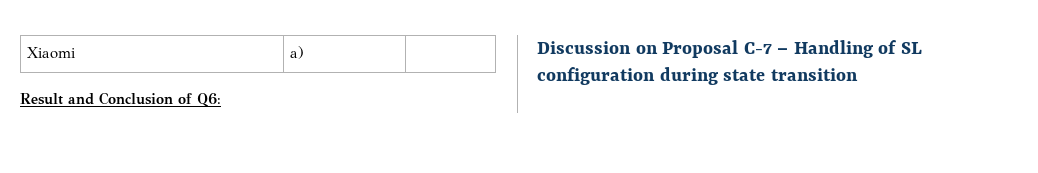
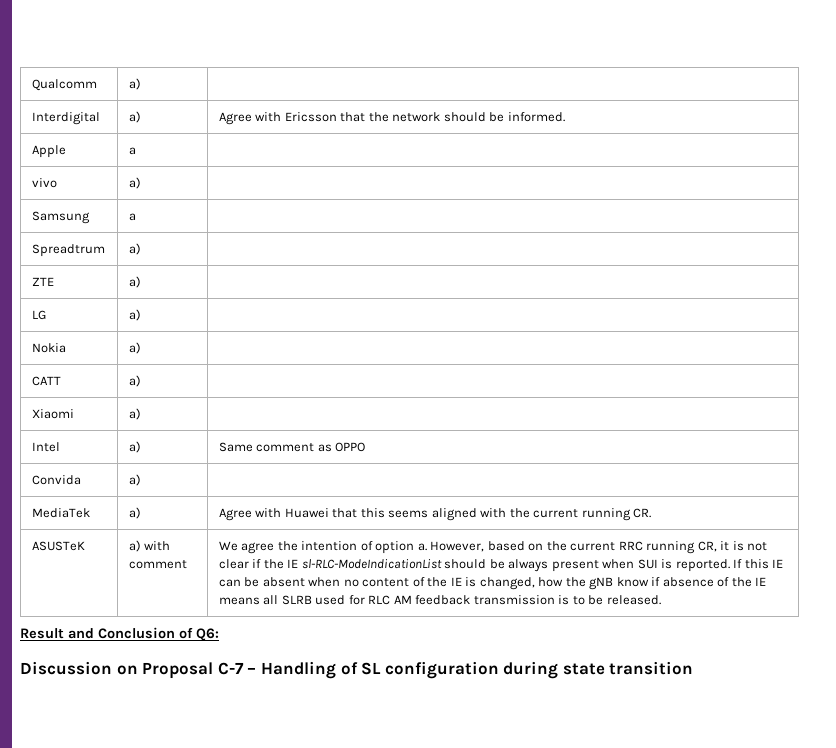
[27,47,77,59] [290,46,305,59] Xiaomi | a) | -> [31,79,97,91] [128,78,141,90] [31,112,100,125] [128,111,141,123] [218,112,565,125] [31,145,66,158] [128,147,136,155] [31,178,57,188] [128,177,141,189] [31,211,90,224] [128,213,136,221] [31,244,105,257] [128,243,141,255] [31,277,54,286] [128,276,141,288] [31,310,46,320] [128,309,141,321] [31,343,66,353] [128,342,141,354] [31,376,61,386] [128,375,141,387] [31,409,74,419] [128,408,141,420] [31,442,60,452] [128,441,141,453] [218,442,366,452] [31,475,81,485] [128,474,141,486] [31,508,90,518] [128,507,141,519] [218,508,652,521] [31,541,85,551] [128,540,171,552] [128,560,187,569] [218,541,768,554] [218,559,784,572] [218,577,767,590] [218,595,661,605] Qualcomm | a) | // Interdigital | a) | Agree with Ericsson that the network should be informed. // Apple | a | // vivo | a) | // Samsung | a | // Spreadtrum | a) | // ZTE | a) | // LG | a) | // Nokia | a) | // CATT | a) | // Xiaomi | a) | // Intel | a) | Same comment as OPPO // Convida | a) | // MediaTek | a) | Agree with Huawei that this seems aligned with the current running CR. // ASUSTeK | a) with comment | We agree the intention of option a. However, based on the current RRC running CR, it is not clear if the IE sl-RLC-ModeIndicationList should be always present when SUI is reported. If this IE can be absent when no content of the IE is changed, how the gNB know if absence of the IE means all SLRB used for RLC AM feedback transmission is to be released.

